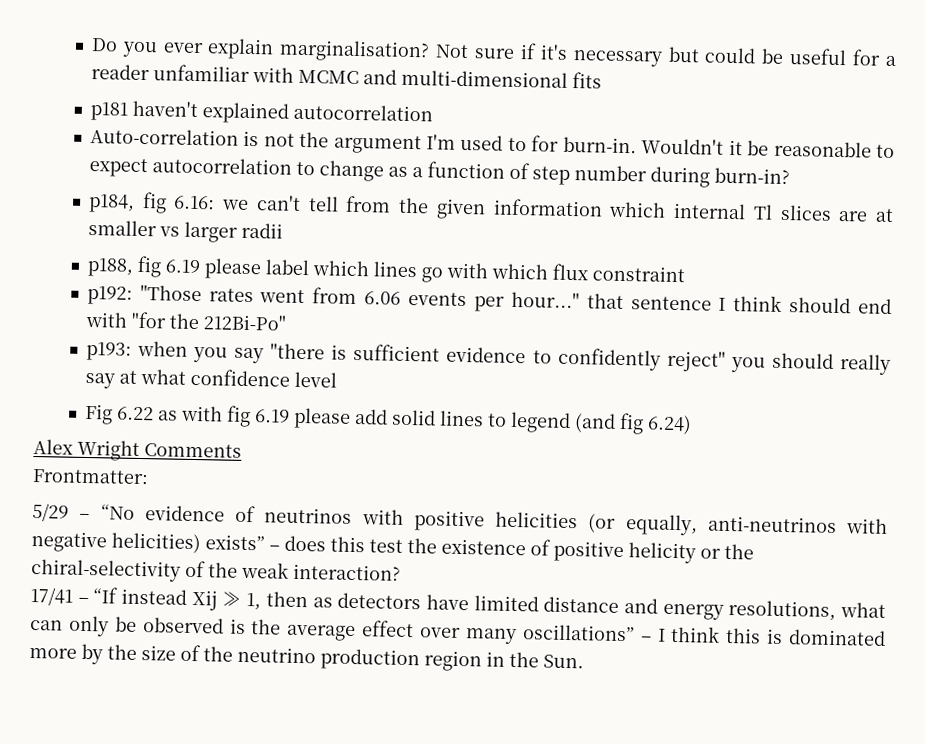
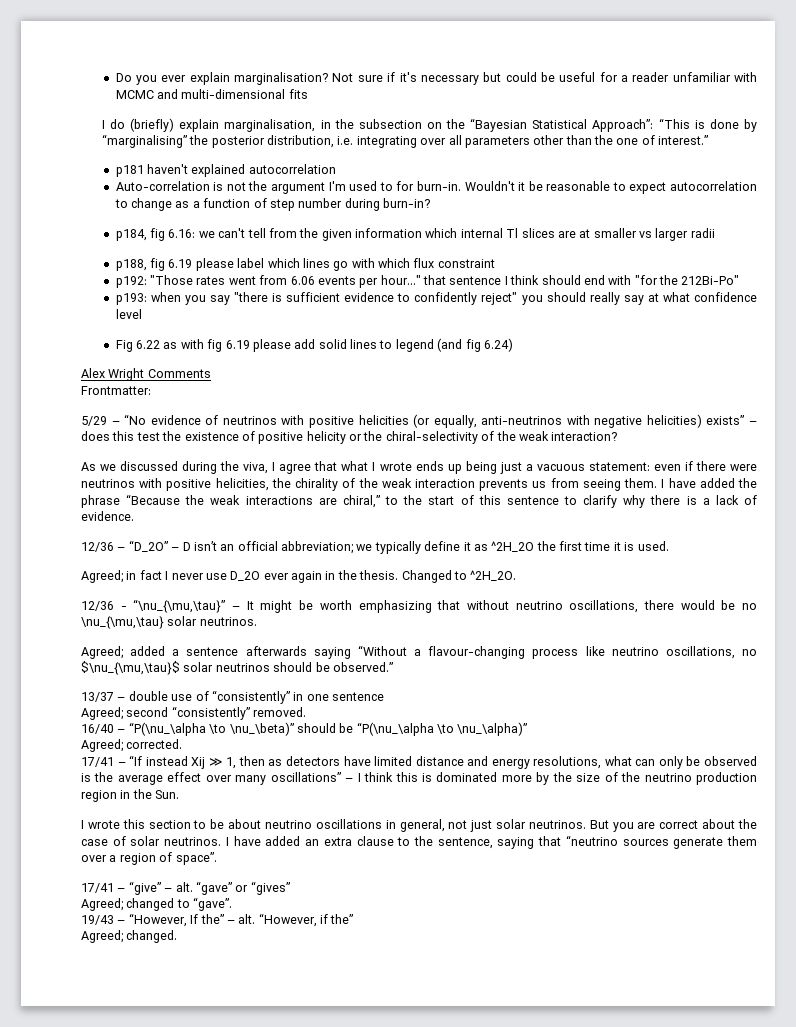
(602, 80) none -> [101,118,757,132] [101,134,709,148] // I do (briefly) explain marginalisation, in the subsection on the “Bayesian Statistical Approach”: “This is done by “marginalising” the posterior distribution, i.e. integrating over all parameters other than the one of interest.”
(401, 572) none -> [81,461,757,474] [81,478,757,491] [81,494,757,508] [81,511,134,521] [81,540,669,554] [81,570,517,583] [81,599,757,613] [81,616,257,629] [81,645,757,659] [81,661,393,675] [81,690,384,704] [81,706,307,720] [81,722,528,736] [81,739,183,752] // As we discussed during the viva, I agree that what I wrote ends up being just a vacuous statement: even if there were neutrinos with positive helicities, the chirality of the weak interaction prevents us from seeing them. I have added the phrase “Because the weak interactions are chiral,” to the start of this sentence to clarify why there is a lack of evidence. // 12/36 – “D_2O” – D isn’t an official abbreviation; we typically define it as ^2H_2O the first time it is used. // Agreed; in fact I never use D_2O ever again in the thesis. Changed to ^2H_2O. // 12/36 - “\nu_{\mu,\tau}” – It might be worth emphasizing that without neutrino oscillations, there would be no \nu_{\mu,\tau} solar neutrinos. // Agreed; added a sentence afterwards saying “Without a flavour-changing process like neutrino oscillations, no $\nu_{\mu,\tau}$ solar neutrinos should be observed.” // 13/37 – double use of “consistently” in one sentence // Agreed; second “consistently” removed. // 16/40 – “P(\nu_\alpha \to \nu_\beta)” should be “P(\nu_\alpha \to \nu_\alpha)” // Agreed; corrected.
(584, 661) none -> [81,819,758,832] [81,835,757,849] [81,852,217,865] [81,881,290,895] [81,897,233,911] [81,913,354,927] [81,930,178,943] // I wrote this section to be about neutrino oscillations in general, not just solar neutrinos. But you are correct about the case of solar neutrinos. I have added an extra clause to the sentence, saying that “neutrino sources generate them over a region of space”. // 17/41 – “give” – alt. “gave” or “gives” // Agreed; changed to “gave”. // 19/43 – “However, If the” – alt. “However, if the” // Agreed; changed.

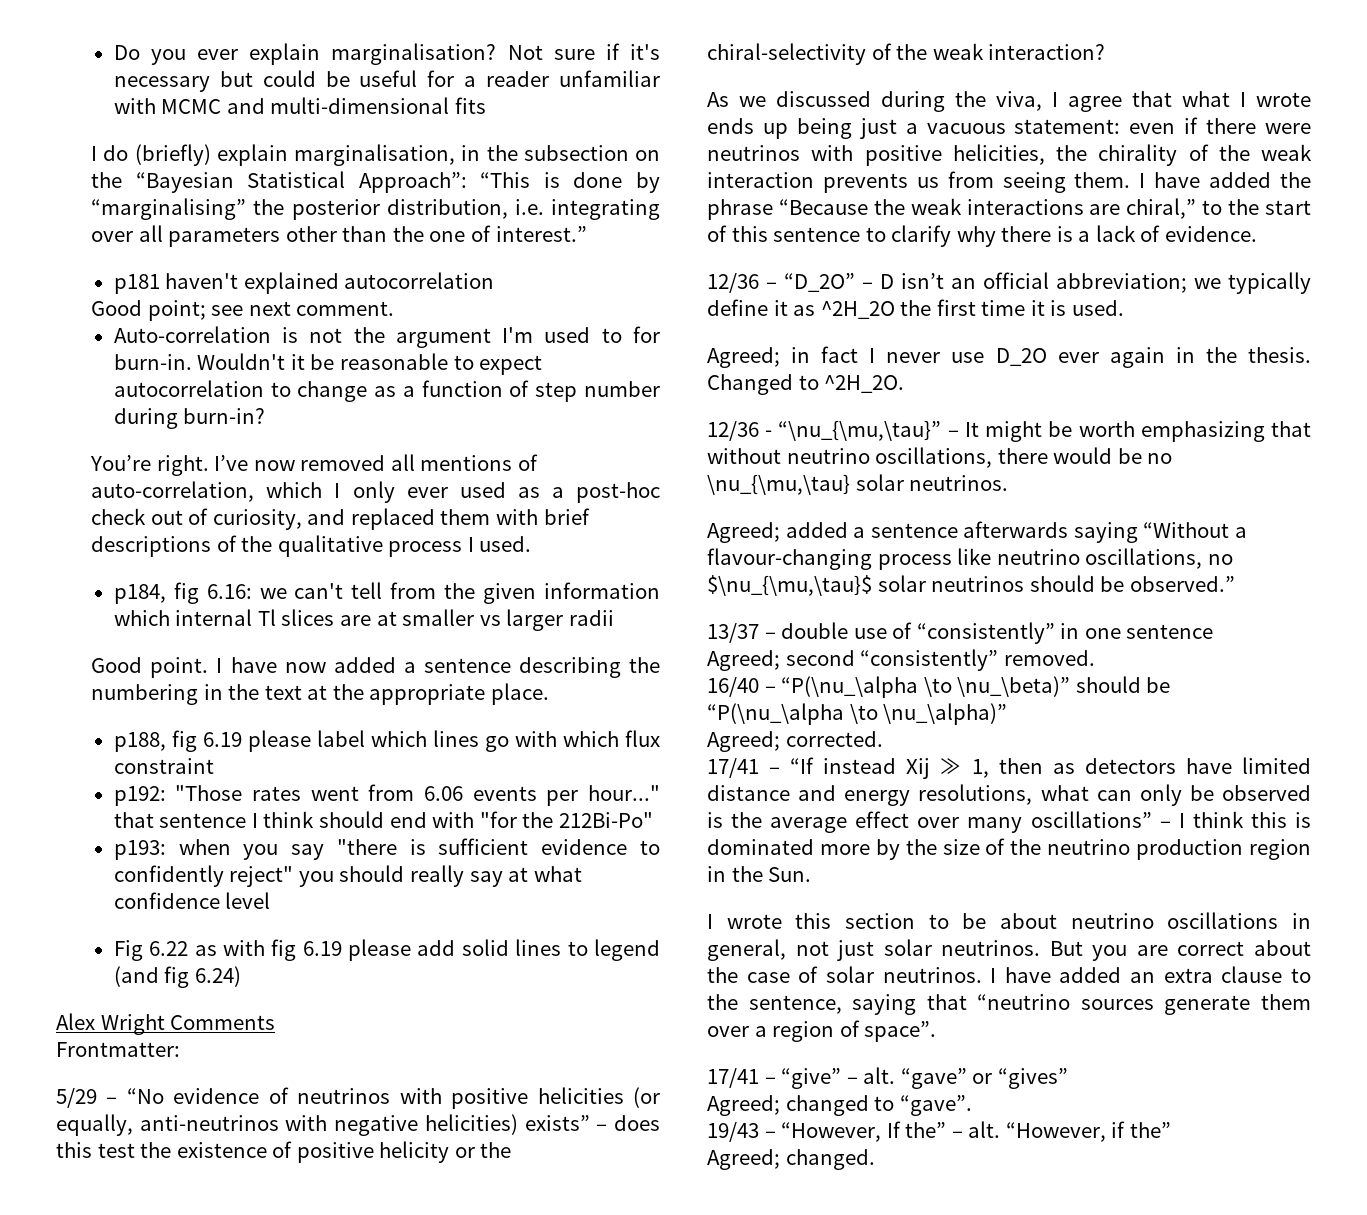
(336, 169) none -> [91,300,395,321] // Good point; see next comment.
(431, 203) none -> [90,454,539,476] [91,481,660,503] [91,508,590,530] [91,535,532,557] // You’re right. I’ve now removed all mentions of auto-correlation, which I only ever used as a post-hoc check out of curiosity, and replaced them with brief descriptions of the qualitative process I used.
(715, 233) none -> [91,657,660,678] [91,683,550,705] // Good point. I have now added a sentence describing the numbering in the text at the appropriate place.

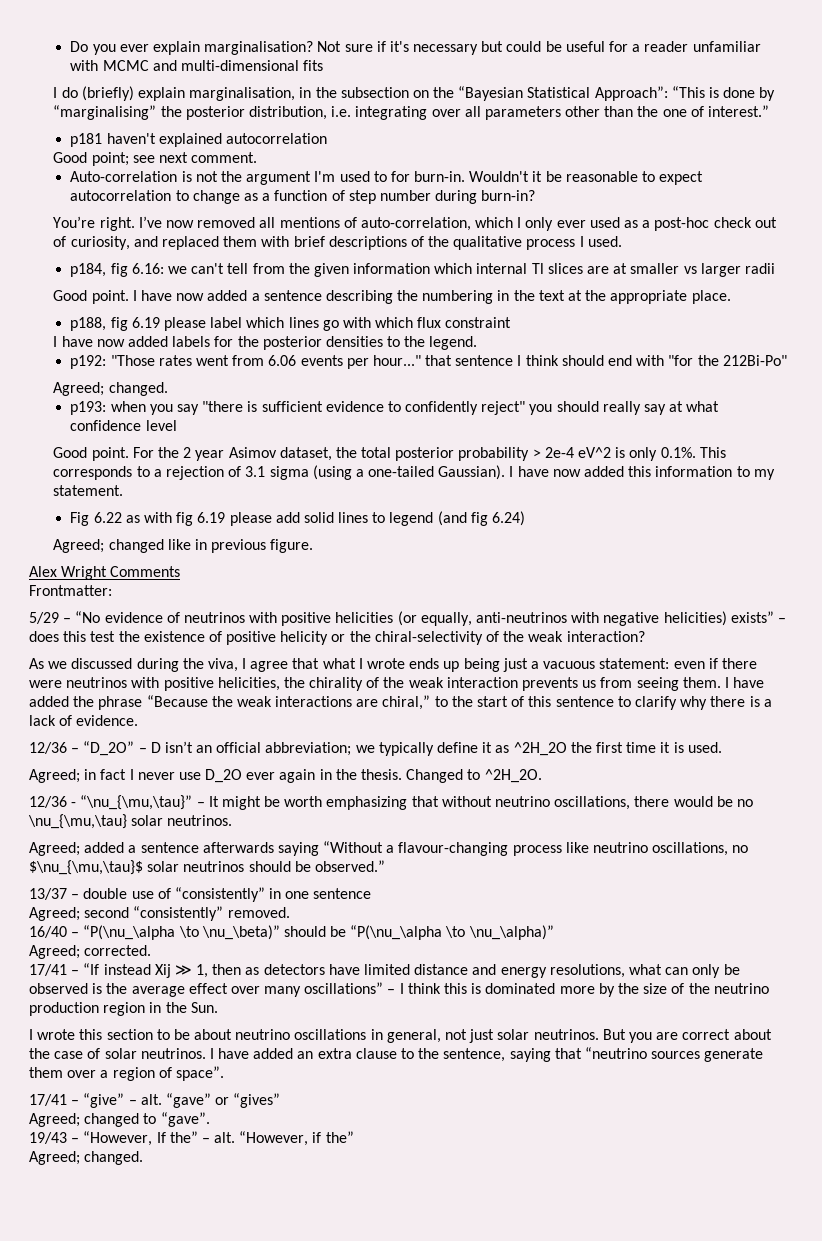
(214, 766) none -> [53,336,478,350] // I have now added labels for the posterior densities to the legend.
(653, 820) none -> [53,382,168,396] // Agreed; changed.
(271, 900) none -> [53,447,726,461] [53,465,775,480] [53,485,124,496] // Good point. For the 2 year Asimov dataset, the total posterior probability > 2e-4 eV^2 is only 0.1%. This corresponds to a rejection of 3.1 sigma (using a one-tailed Gaussian). I have now added this information to my statement.
(241, 976) none -> [53,539,314,553] // Agreed; changed like in previous figure.

